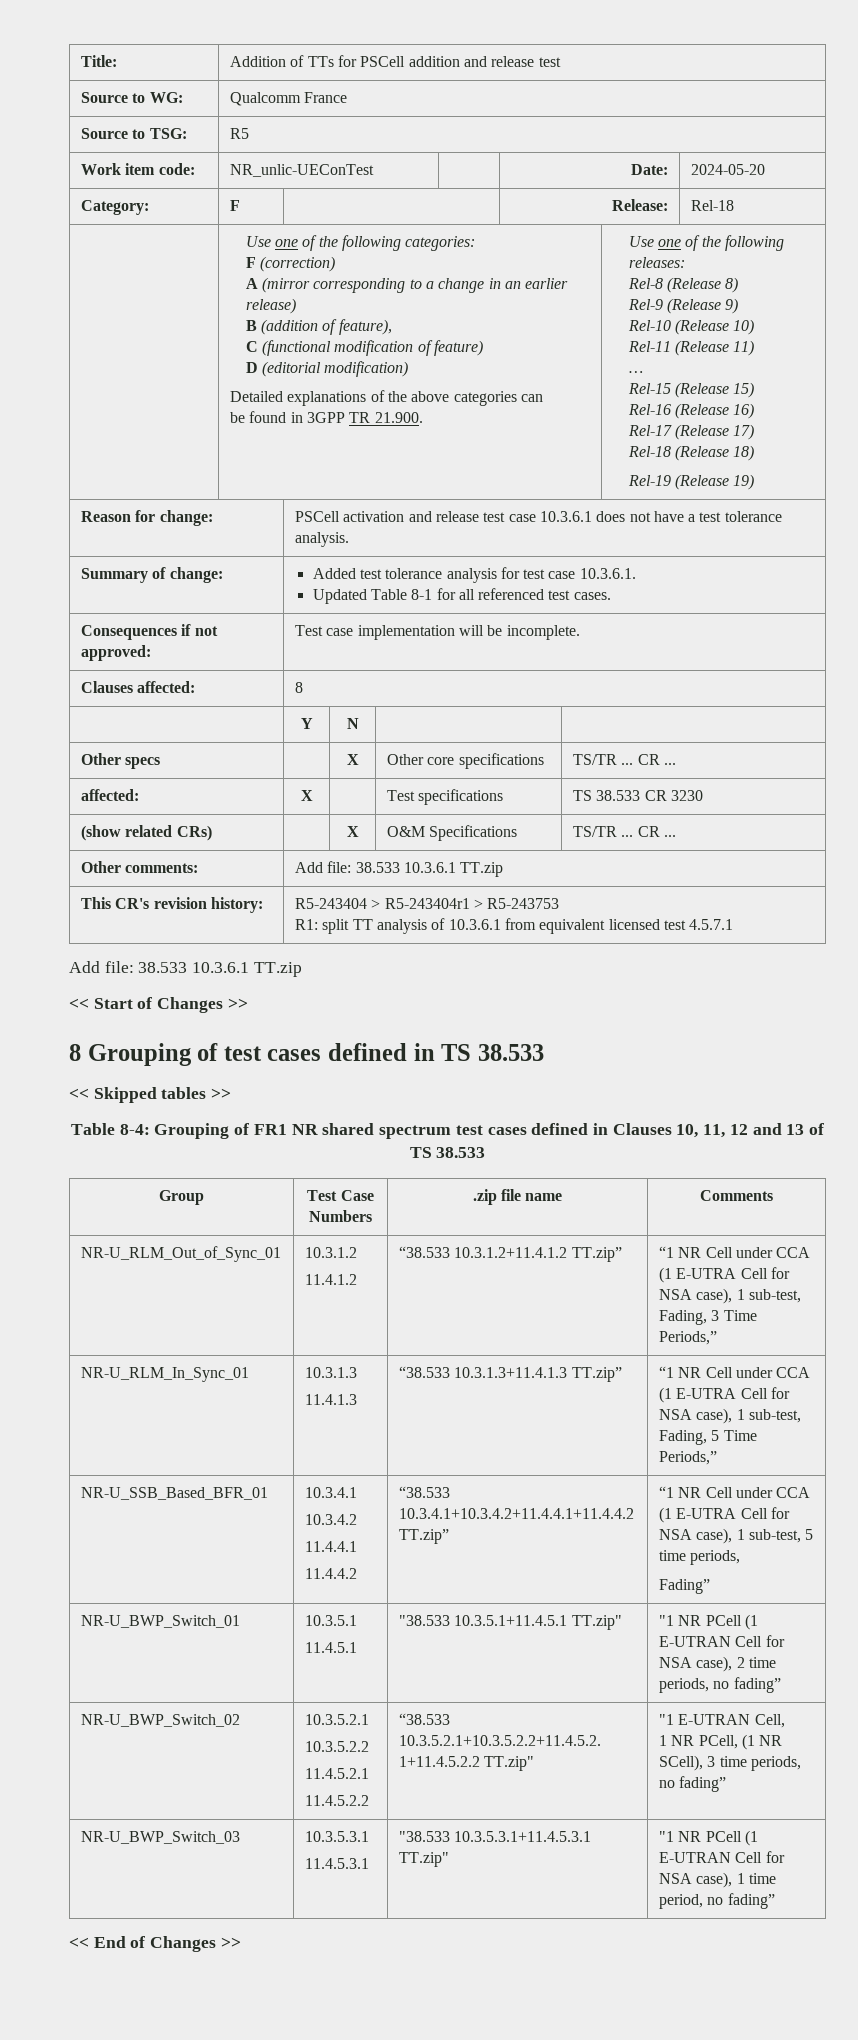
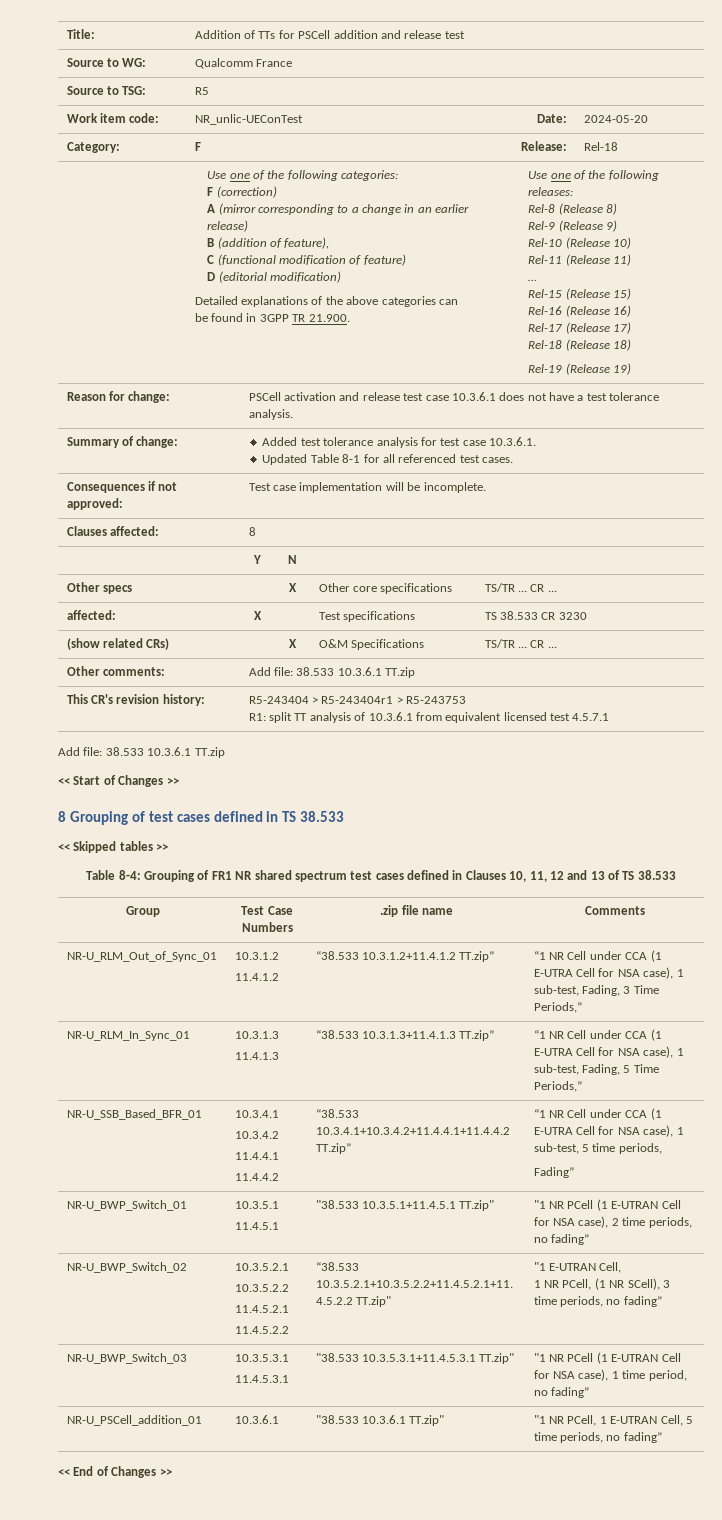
(775, 1901) none -> [66,1415,202,1426] [234,1415,279,1424] [315,1415,445,1426] [533,1415,693,1426] [533,1432,662,1443] // NR-U_PSCell_addition_01 | 10.3.6.1 | "38.533 10.3.6.1 TT.zip" | "1 NR PCell, 1 E-UTRAN Cell, 5 time periods, no fading”

